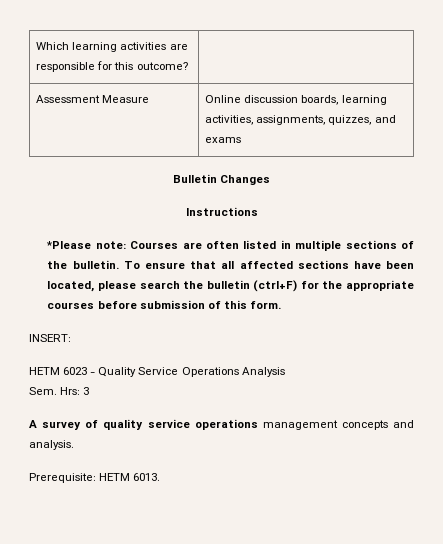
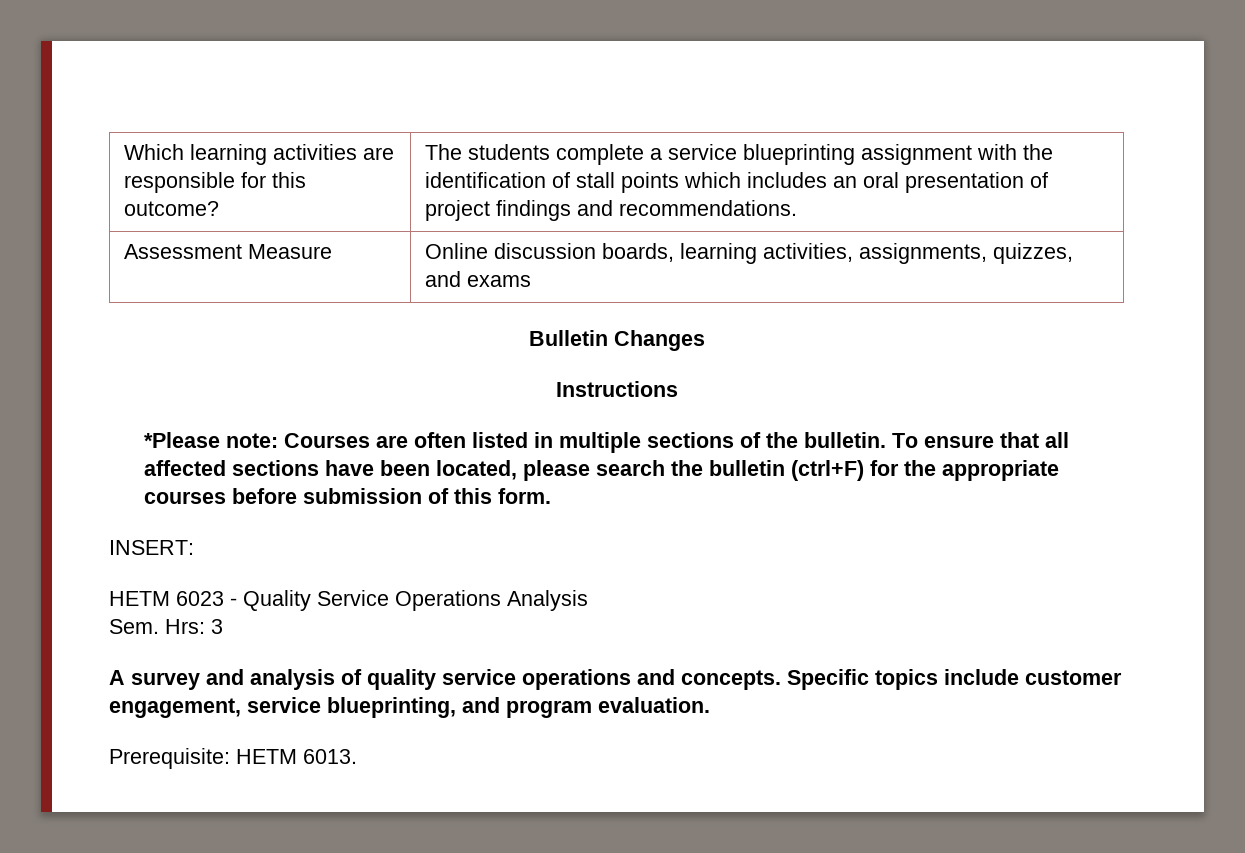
(188, 66) none -> [424,144,1053,165] [424,172,1048,193] [424,200,797,221] The students complete a service blueprinting assignment with the identification of stall points which includes an oral presentation of project findings and recommendations.
(82, 425) none -> [206,669,335,690] and analysis
[262,420,414,430] [29,440,74,450] management concepts and analysis. -> [637,669,1122,690] [109,697,710,718] and concepts. Specific topics include customer engagement, service blueprinting, and program evaluation.

